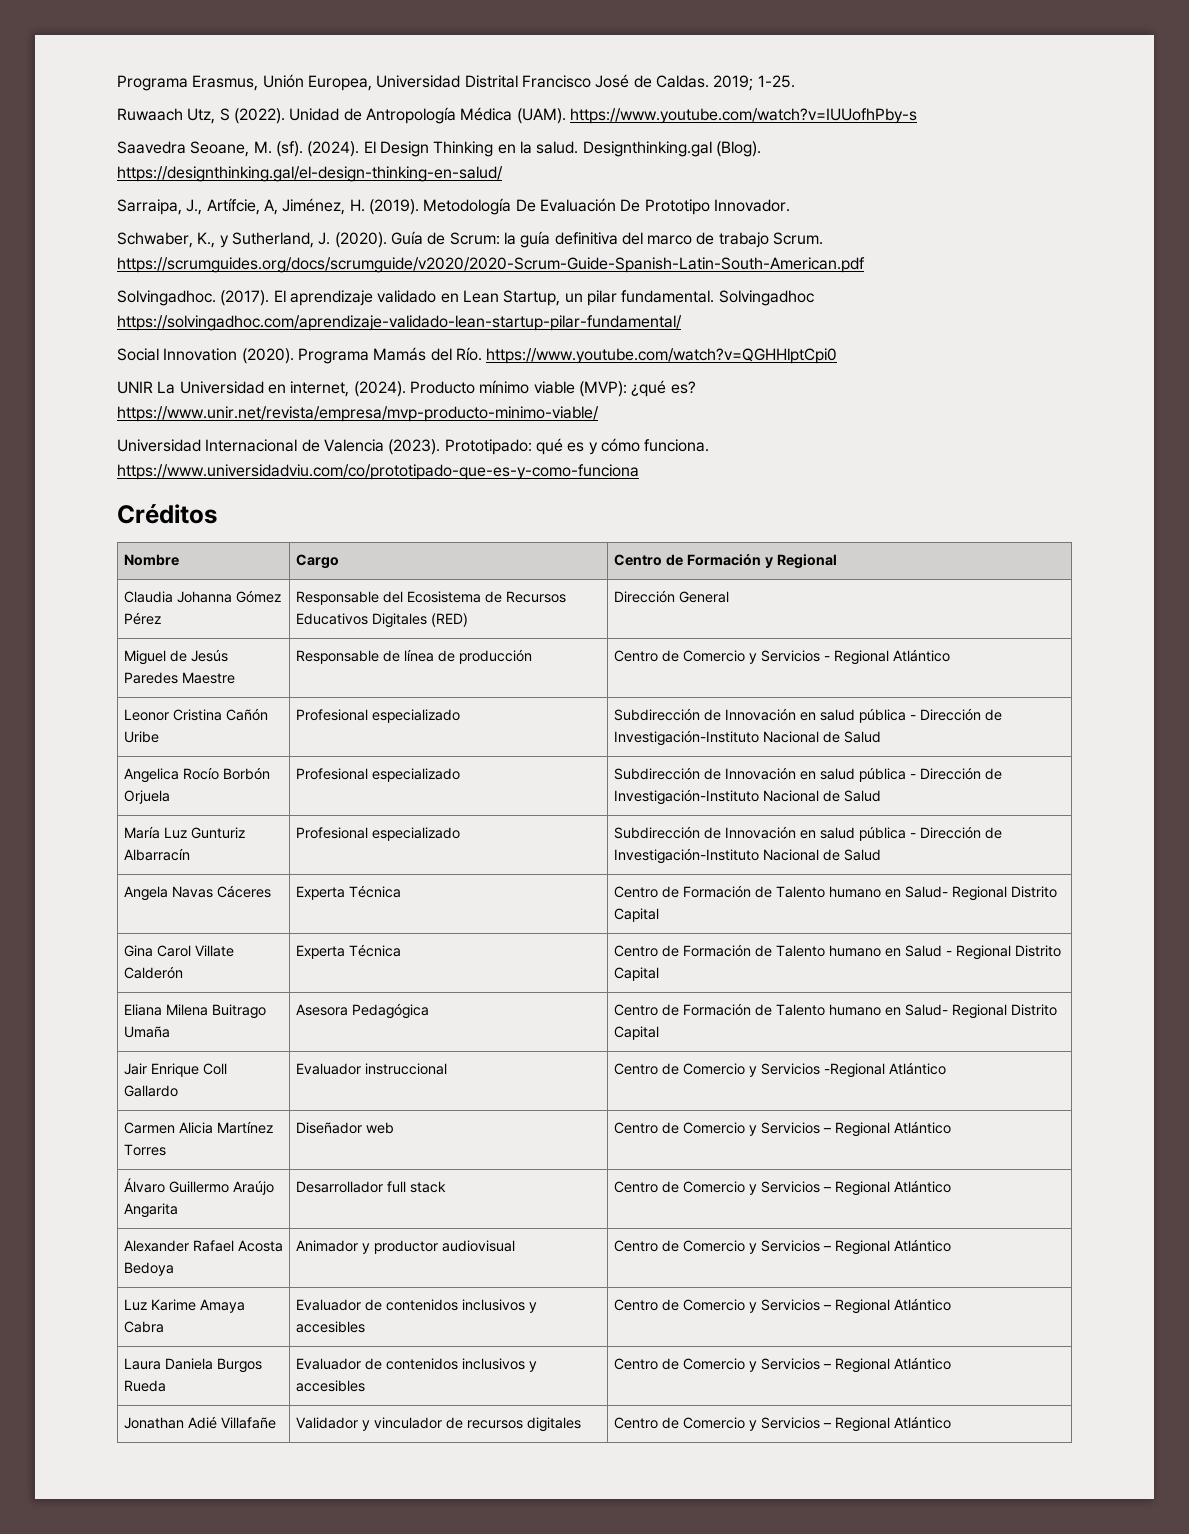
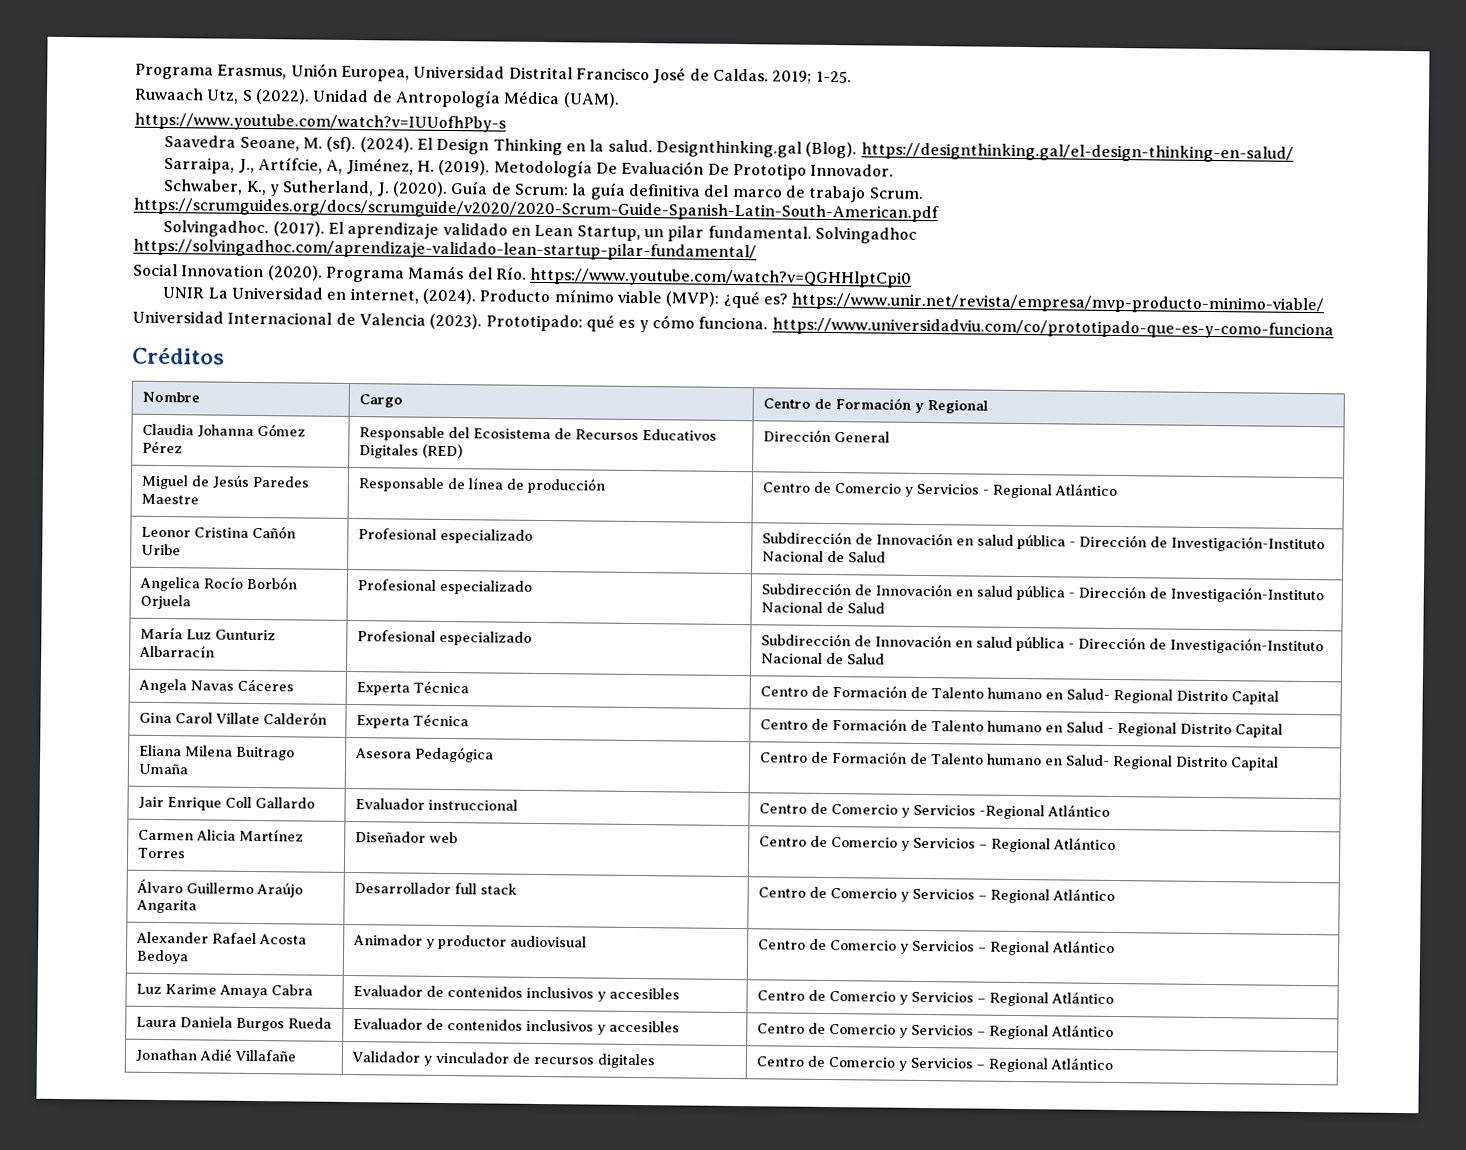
(566, 116) none -> (620, 100) //

